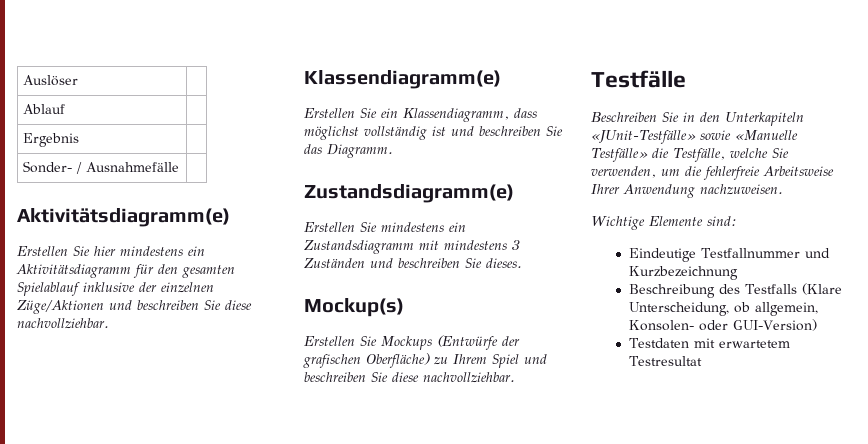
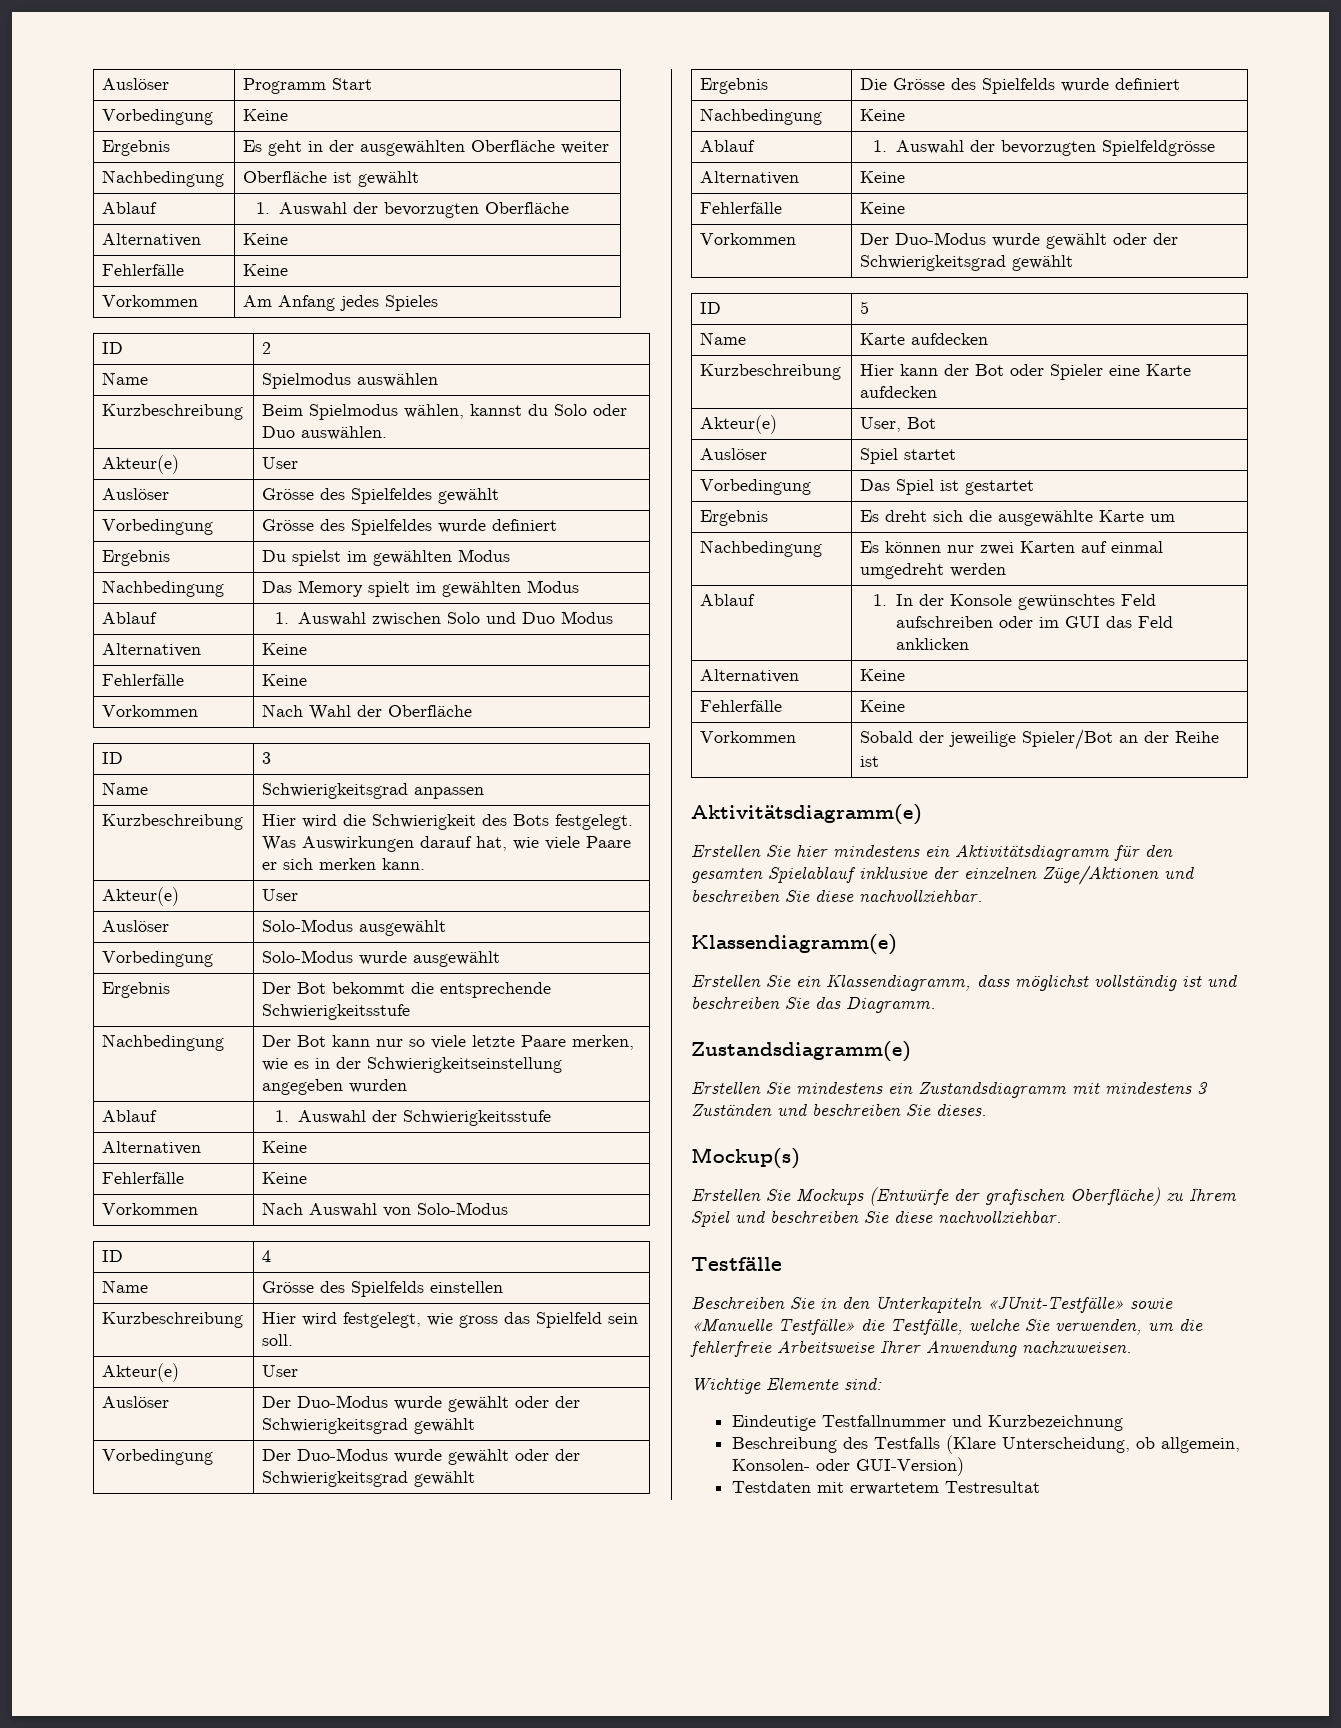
[23,75,79,86] [23,104,66,114] [23,133,80,147] [23,161,180,174] Auslöser | // Ablauf | // Ergebnis | // Sonder- / Ausnahmefälle | -> [102,78,170,90] [243,78,373,94] [102,109,214,125] [243,109,289,121] [102,140,171,156] [243,140,610,156] [102,170,225,187] [243,171,420,187] [102,202,158,214] [256,202,569,218] [102,233,202,247] [243,233,289,245] [102,264,185,276] [243,264,289,276] [102,295,199,307] [243,295,439,311] [102,342,124,354] [262,342,272,354] [102,372,149,385] [262,373,439,389] [102,404,244,420] [262,404,628,420] [262,426,388,440] [102,455,180,474] [262,457,299,469] [102,488,170,500] [262,488,500,504] [102,519,214,535] [262,519,558,535] [102,550,171,566] [262,549,511,566] [102,580,225,597] [262,580,580,597] [102,612,158,624] [275,611,613,626] [102,643,202,657] [262,643,308,655] [102,674,185,686] [262,674,308,686] [102,705,199,717] [262,704,473,720] [102,752,124,764] [262,752,272,764] [102,782,149,795] [262,783,485,799] [102,814,244,830] [262,814,634,830] [262,836,632,852] [262,858,426,870] [102,887,180,906] [262,889,299,901] [102,920,170,932] [262,919,447,936] [102,951,214,967] [262,950,501,967] [102,982,171,998] [262,982,552,998] [262,1004,411,1020] [102,1034,225,1051] [262,1035,635,1050] [262,1057,563,1073] [262,1079,408,1095] [102,1110,158,1122] [275,1110,551,1126] [102,1141,202,1155] [262,1141,308,1153] [102,1172,185,1184] [262,1172,308,1184] [102,1203,199,1215] [262,1202,509,1217] [102,1250,124,1262] [262,1250,272,1262] [102,1280,149,1293] [262,1281,504,1297] [102,1312,244,1328] [262,1312,639,1328] [262,1334,294,1346] [102,1363,180,1382] [262,1365,299,1377] [102,1396,170,1408] [262,1395,581,1412] [262,1418,476,1434] [102,1449,214,1465] [262,1448,581,1465] [262,1471,476,1487] [700,78,769,94] [860,78,1181,94] [700,108,823,125] [860,109,906,121] [700,140,756,152] [873,140,1215,156] [700,171,800,185] [860,171,906,183] [700,202,783,214] [860,202,906,214] [700,233,797,245] [860,232,1179,249] [860,255,1074,271] [700,302,722,314] [860,301,870,314] [700,332,747,345] [860,333,989,345] [700,364,842,380] [860,364,1192,380] [860,386,938,398] [700,415,778,434] [860,417,937,432] [700,448,768,460] [860,448,957,464] [700,479,812,495] [860,479,1035,495] [700,510,769,526] [860,510,1176,526] [700,540,823,557] [860,541,1164,555] [860,563,1007,579] [700,594,756,606] [873,594,1156,610] [895,616,1173,628] [895,638,969,650] [700,669,800,683] [860,669,906,681] [700,700,783,712] [860,700,906,712] [700,731,797,743] [860,729,1220,750] [860,756,880,767] Auslöser | Programm Start // Vorbedingung | Keine // Ergebnis | Es geht in der ausgewählten Oberfläche weiter // Nachbedingung | Oberfläche ist gewählt // Ablauf | 1. Auswahl der bevorzugten Oberfläche // Alternativen | Keine // Fehlerfälle | Keine // Vorkommen | Am Anfang jedes Spieles // ID | 2 // Name | Spielmodus auswählen // Kurzbeschreibung | Beim Spielmodus wählen, kannst du Solo oder Duo auswählen. // Akteur(e) | User // Auslöser | Grösse des Spielfeldes gewählt // Vorbedingung | Grösse des Spielfeldes wurde definiert // Ergebnis | Du spielst im gewählten Modus // Nachbedingung | Das Memory spielt im gewählten Modus // Ablauf | 1. Auswahl zwischen Solo und Duo Modus // Alternativen | Keine // Fehlerfälle | Keine // Vorkommen | Nach Wahl der Oberfläche // ID | 3 // Name | Schwierigkeitsgrad anpassen // Kurzbeschreibung | Hier wird die Schwierigkeit des Bots festgelegt. Was Auswirkungen darauf hat, wie viele Paare er sich merken kann. // Akteur(e) | User // Auslöser | Solo-Modus ausgewählt // Vorbedingung | Solo-Modus wurde ausgewählt // Ergebnis | Der Bot bekommt die entsprechende Schwierigkeitsstufe // Nachbedingung | Der Bot kann nur so viele letzte Paare merken, wie es in der Schwierigkeitseinstellung angegeben wurden // Ablauf | 1. Auswahl der Schwierigkeitsstufe // Alternativen | Keine // Fehlerfälle | Keine // Vorkommen | Nach Auswahl von Solo-Modus // ID | 4 // Name | Grösse des Spielfelds einstellen // Kurzbeschreibung | Hier wird festgelegt, wie gross das Spielfeld sein soll. // Akteur(e) | User // Auslöser | Der Duo-Modus wurde gewählt oder der Schwierigkeitsgrad gewählt // Vorbedingung | Der Duo-Modus wurde gewählt oder der Schwierigkeitsgrad gewählt // Ergebnis | Die Grösse des Spielfelds wurde definiert // Nachbedingung | Keine // Ablauf | 1. Auswahl der bevorzugten Spielfeldgrösse // Alternativen | Keine // Fehlerfälle | Keine // Vorkommen | Der Duo-Modus wurde gewählt oder der Schwierigkeitsgrad gewählt // ID | 5 // Name | Karte aufdecken // Kurzbeschreibung | Hier kann der Bot oder Spieler eine Karte aufdecken // Akteur(e) | User, Bot // Auslöser | Spiel startet // Vorbedingung | Das Spiel ist gestartet // Ergebnis | Es dreht sich die ausgewählte Karte um // Nachbedingung | Es können nur zwei Karten auf einmal umgedreht werden // Ablauf | 1. In der Konsole gewünschtes Feld aufschreiben oder im GUI das Feld anklicken // Alternativen | Keine // Fehlerfälle | Keine // Vorkommen | Sobald der jeweilige Spieler/Bot an der Reihe ist

